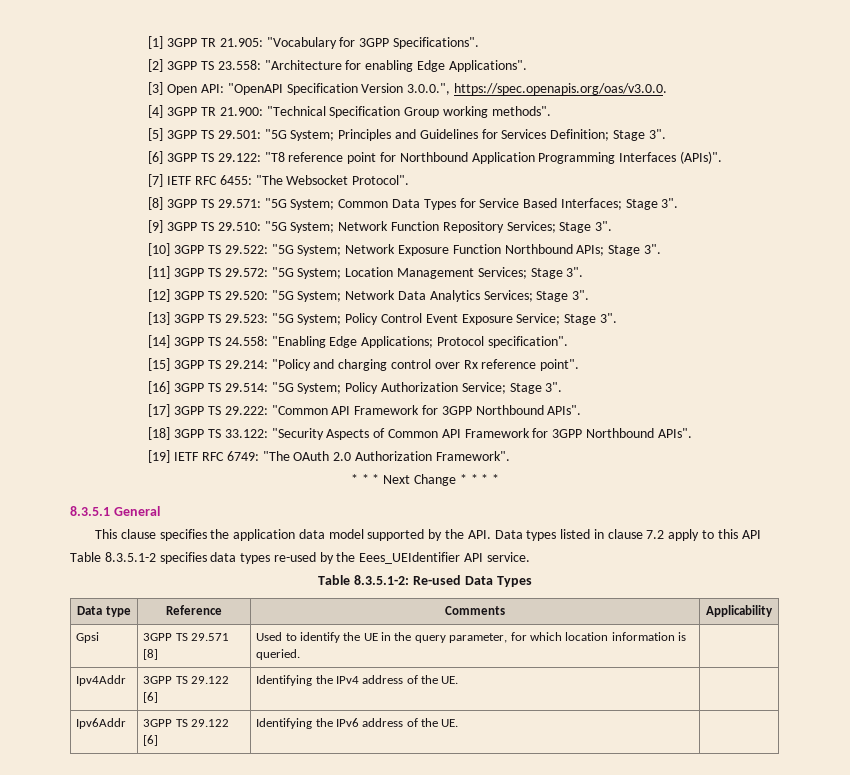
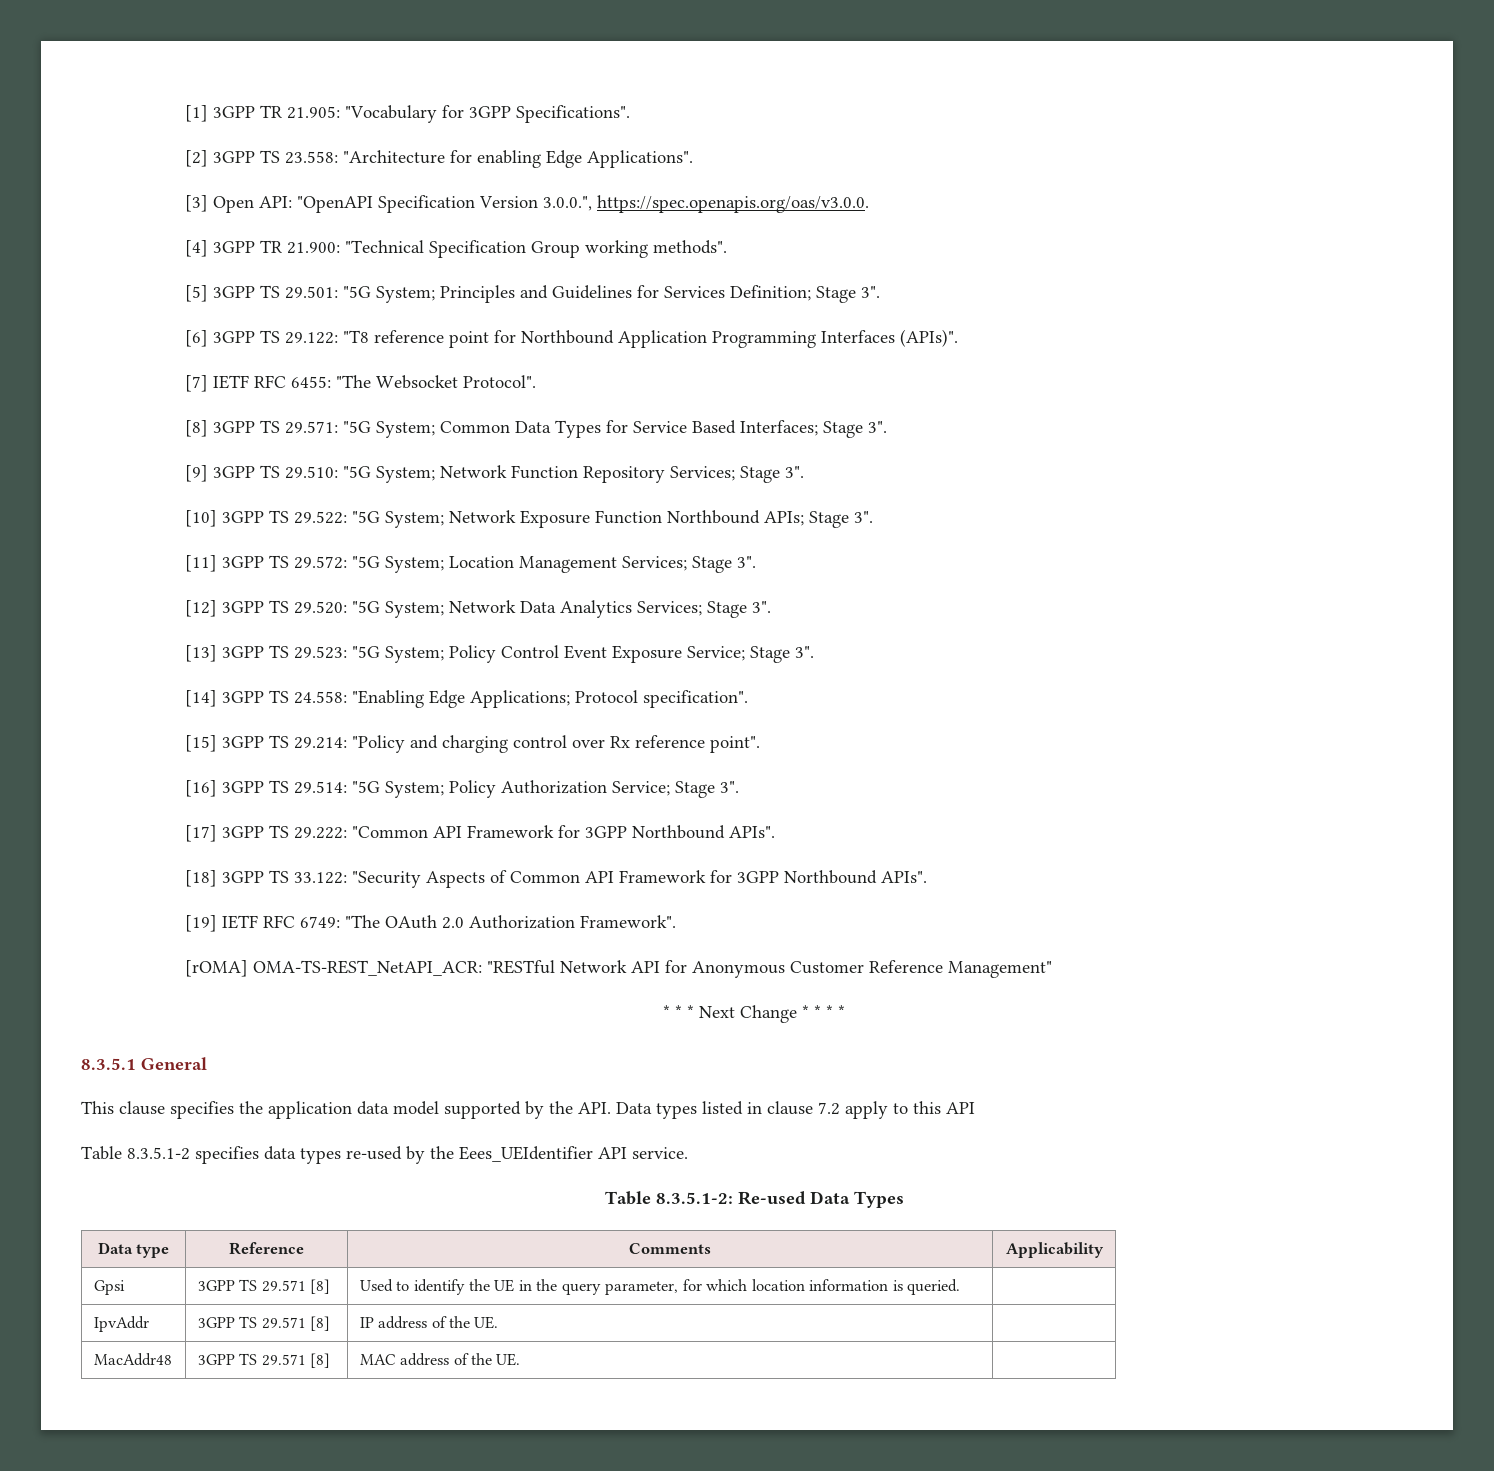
(510, 456) none -> [184,960,1052,978] // [rOMA] OMA-TS-REST_NetAPI_ACR: "RESTful Network API for Anonymous Customer Reference Management"
[76,675,127,686] [143,676,229,684] [143,692,159,703] [256,675,359,686] Ipv4Addr | 3GPP TS 29.122 [6] | Identifying the IPv4 -> [93,1316,149,1332] [197,1316,330,1331] [359,1317,374,1328] IpvAddr | 3GPP TS 29.571 [8] | IP
[76,718,127,729] [143,719,229,727] [143,735,159,746] [256,718,359,729] Ipv6Addr | 3GPP TS 29.122 [6] | Identifying the IPv6 -> [93,1353,172,1366] [197,1353,330,1368] [359,1354,396,1365] MacAddr48 | 3GPP TS 29.571 [8] | MAC

